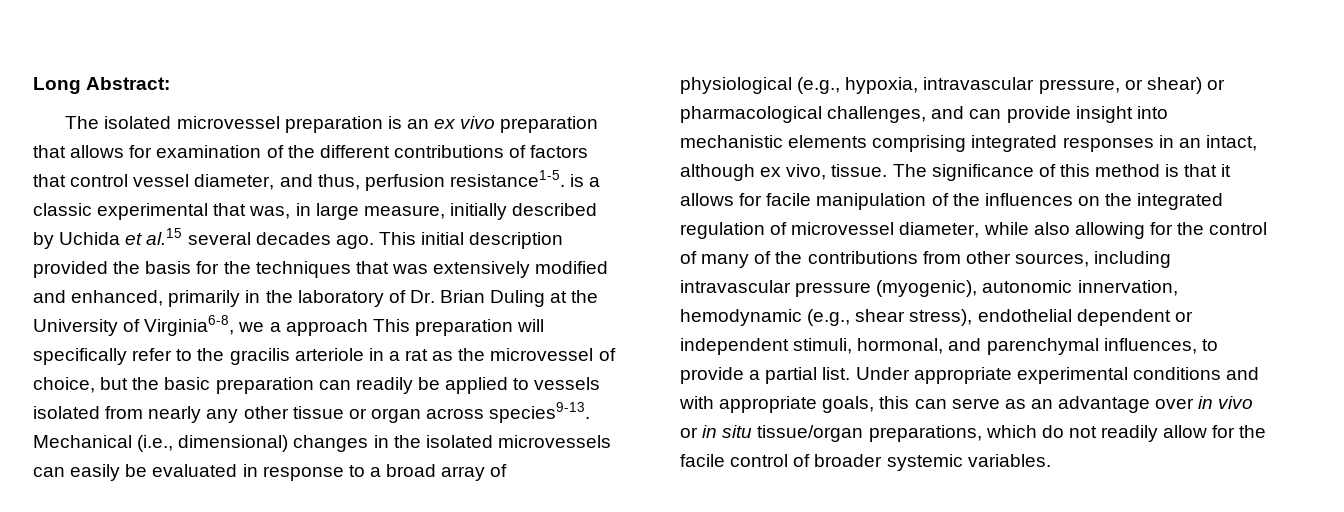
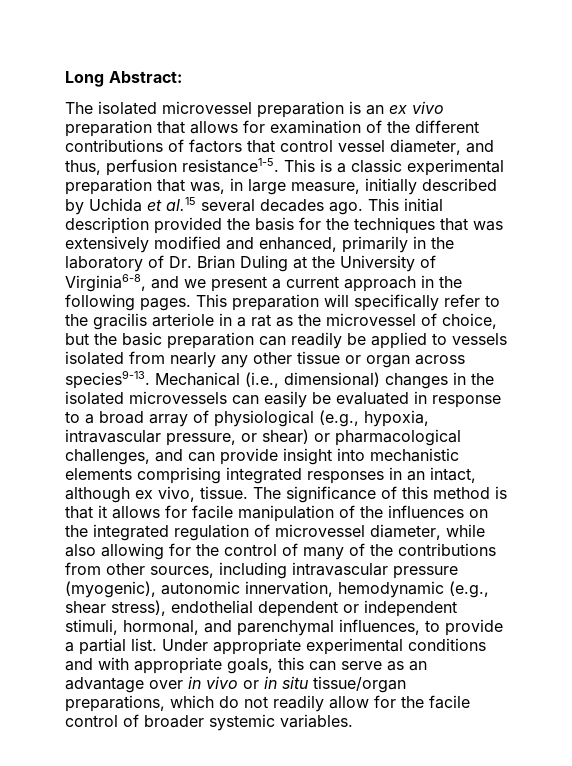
(565, 178) none -> [284,159,315,172] This
(209, 211) none -> [65,178,152,195] preparation
[238,319,368,336] we a approach -> [151,275,462,292] [65,294,191,311] and we present a current approach in the following pages.

